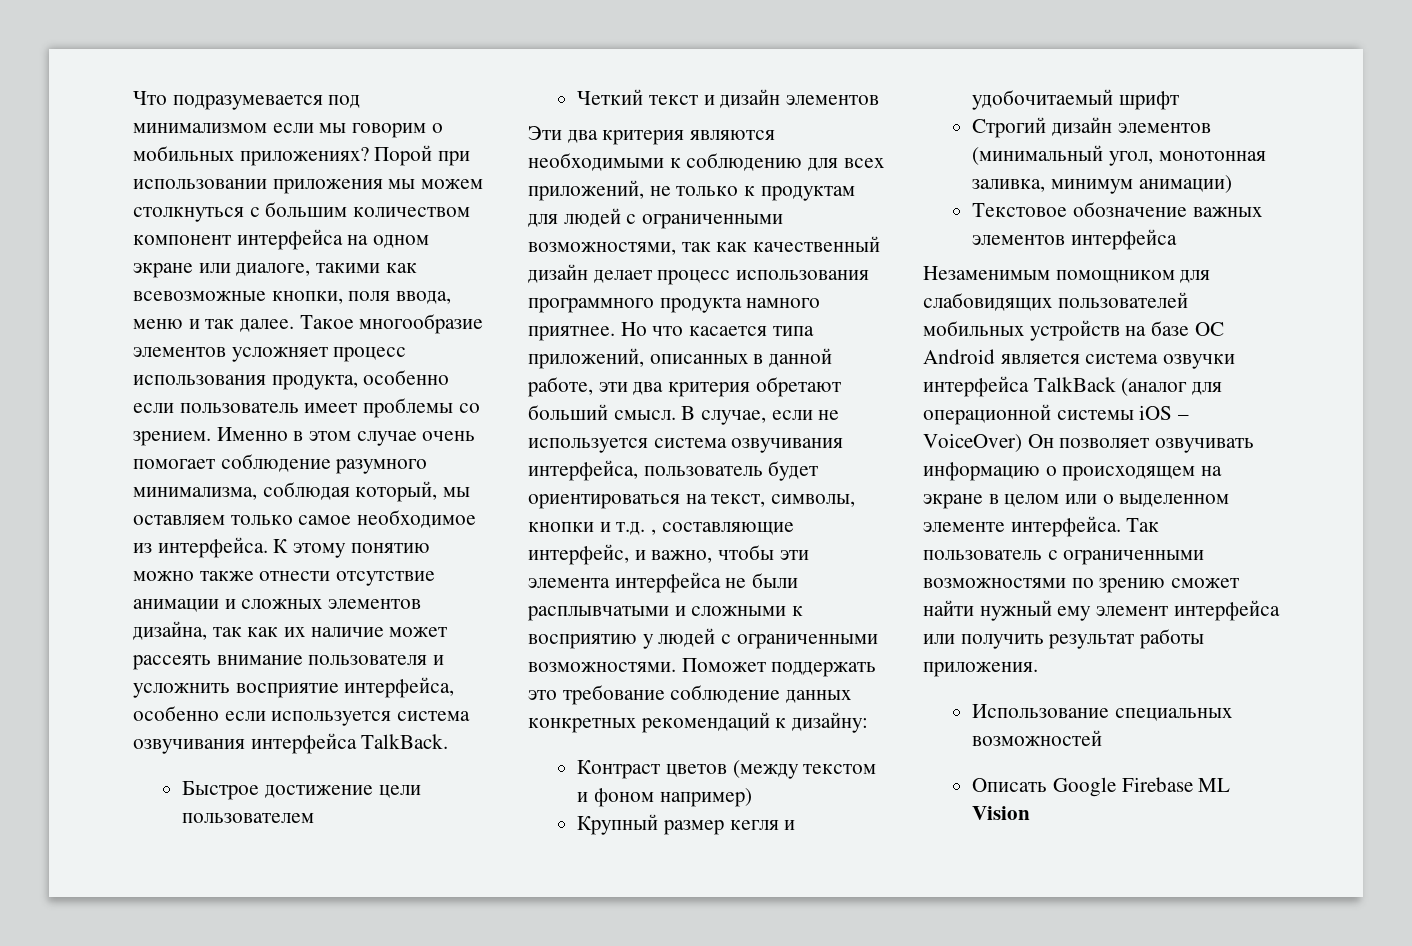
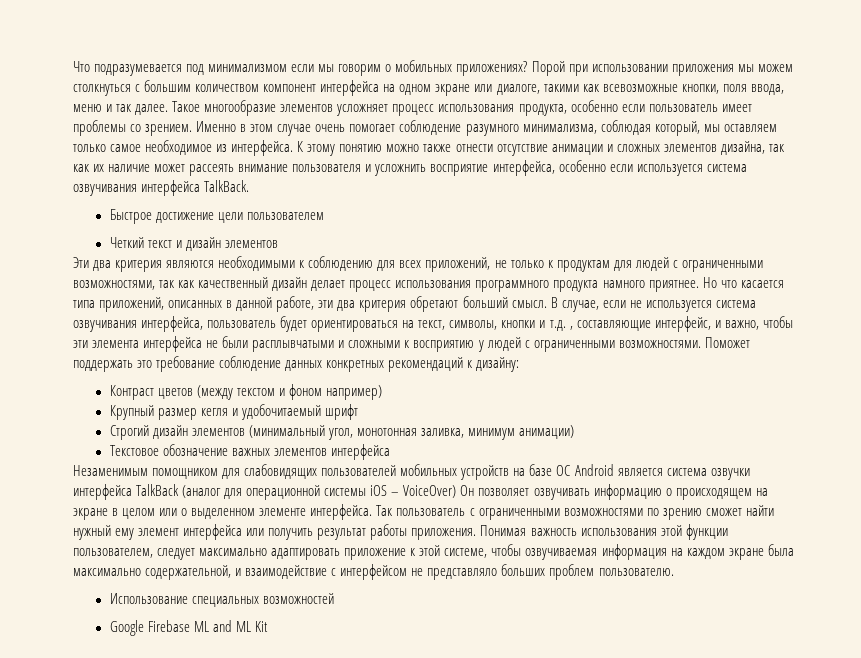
(1038, 669) none -> [480,524,728,540] [73,544,794,560] [73,564,674,580] Понимая важность использования этой функции пользователем, следует максимально адаптировать приложение к этой системе, чтобы озвучиваемая информация на каждом экране была максимально содержательной, и взаимодействие с интерфейсом не представляло больших проблем пользователю.
[972,778,1048,792] Описать -> (335, 598) none
[972,806,1031,820] Vision -> [213,620,269,632] and ML Kit

